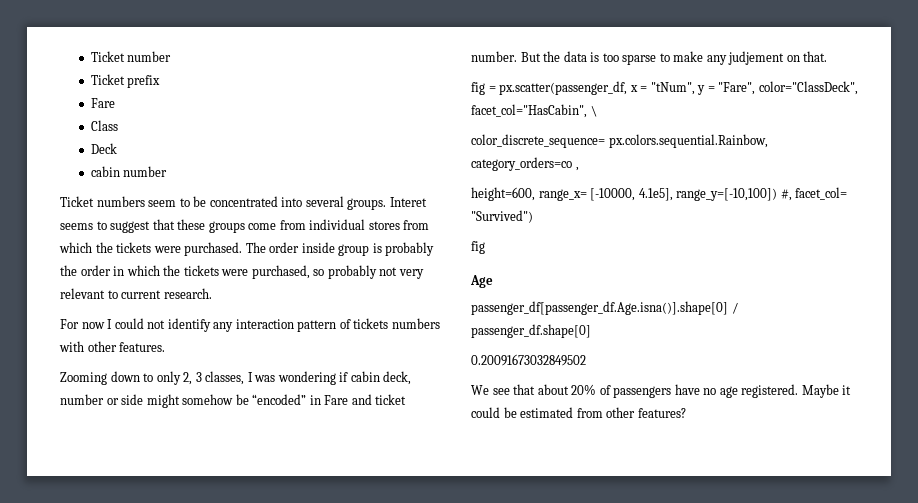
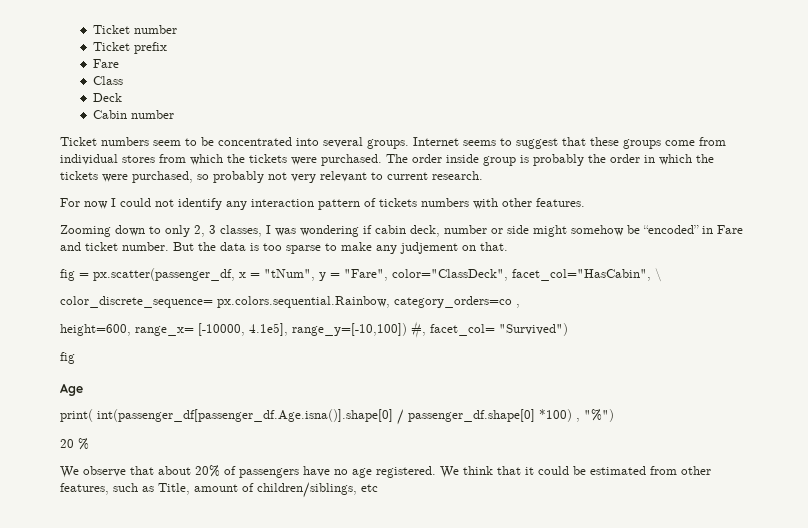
[90,166,120,177] cabin -> [92,110,127,119] Cabin
[389,197,427,207] Interet -> [413,137,459,146] Internet
[471,301,728,315] passenger_df[passenger_df.Age.isna()].shape[0] -> [60,409,393,422] print( int(passenger_df[passenger_df.Age.isna()].shape[0]
[471,354,586,366] [471,385,510,395] // 0.20091673032849502 // We see -> [539,409,614,422] [60,438,89,450] [60,466,126,478] *100) , "%") // 20 % // We observe
[801,384,839,398] Maybe -> [440,466,521,478] We think that
[637,408,686,418] features? -> [60,482,378,498] features, such as Title, amount of children/siblings, etc

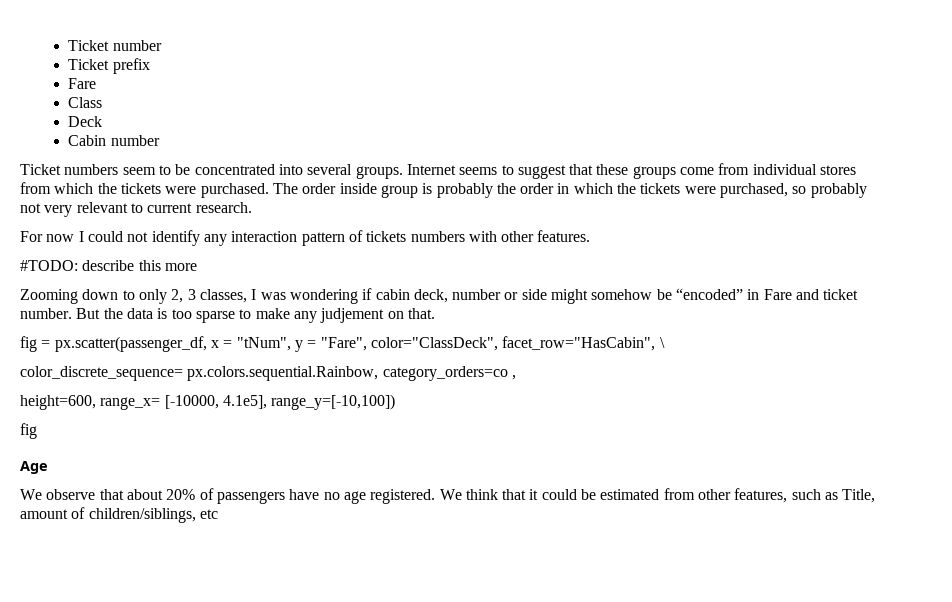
(585, 202) none -> [20,260,197,271] // #TODO: describe this more
[512,269,651,281] facet_col="HasCabin", -> [502,336,656,351] facet_row="HasCabin",
[411,321,568,338] #, facet_col= "Survived") -> (396, 402) none
[60,409,614,425] [60,438,89,450] // print( int(passenger_df[passenger_df.Age.isna()].shape[0] / passenger_df.shape[0] *100) , "%") // 20 % -> (48, 467) none

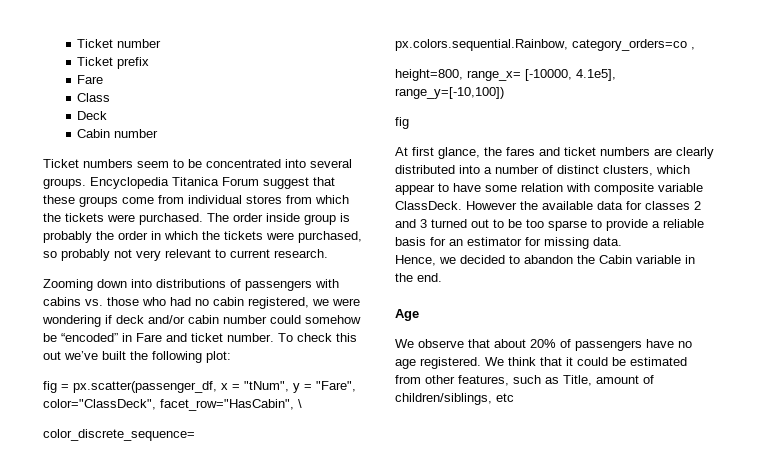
[406,164,514,175] Internet seems to -> [90,177,259,189] Encyclopedia Titanica Forum
[20,230,591,246] [20,260,197,271] [20,288,589,304] For now I could not identify any interaction pattern of tickets numbers with other features. // #TODO: describe this more // Zooming down to only 2, 3 classes, I was wondering if cabin deck, number or side might -> [43,279,339,291] [43,297,360,309] [42,315,301,327] Zooming down into distributions of passengers with cabins vs. those who had no cabin registered, we were wondering if deck and/or cabin number could
[76,308,435,323] But the data is too sparse to make any judjement on that. -> [278,333,357,342] [43,351,231,363] To check this out we’ve built the following plot:
[20,395,96,410] height=600, -> [395,69,463,81] height=800,
(37, 431) none -> [395,147,714,159] [395,165,690,176] [395,183,703,195] [395,201,701,210] [395,219,704,231] [395,237,622,249] [395,255,695,266] [395,273,442,282] // At first glance, the fares and ticket numbers are clearly distributed into a number of distinct clusters, which appear to have some relation with composite variable ClassDeck. However the available data for classes 2 and 3 turned out to be too sparse to provide a reliable basis for an estimator for missing data. // Hence, we decided to abandon the Cabin variable in the end.

